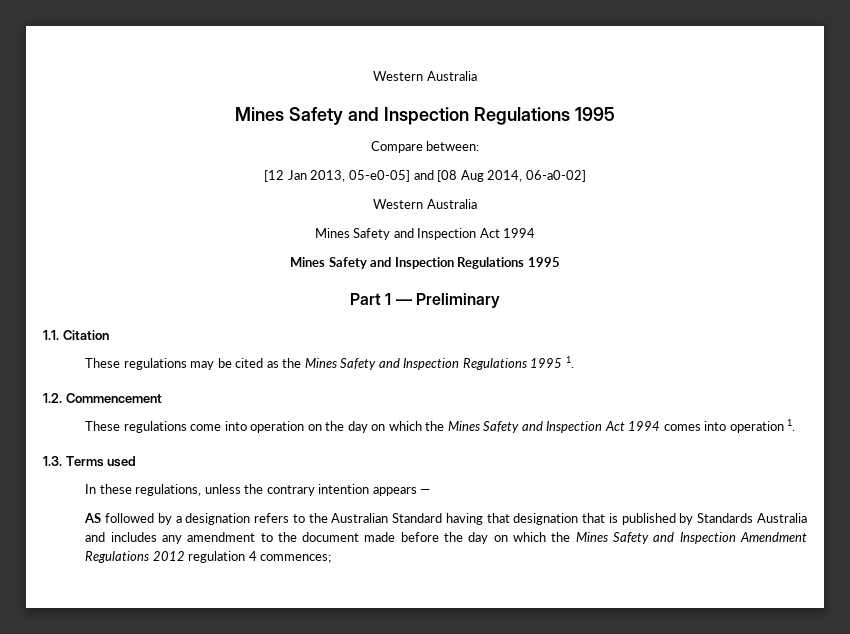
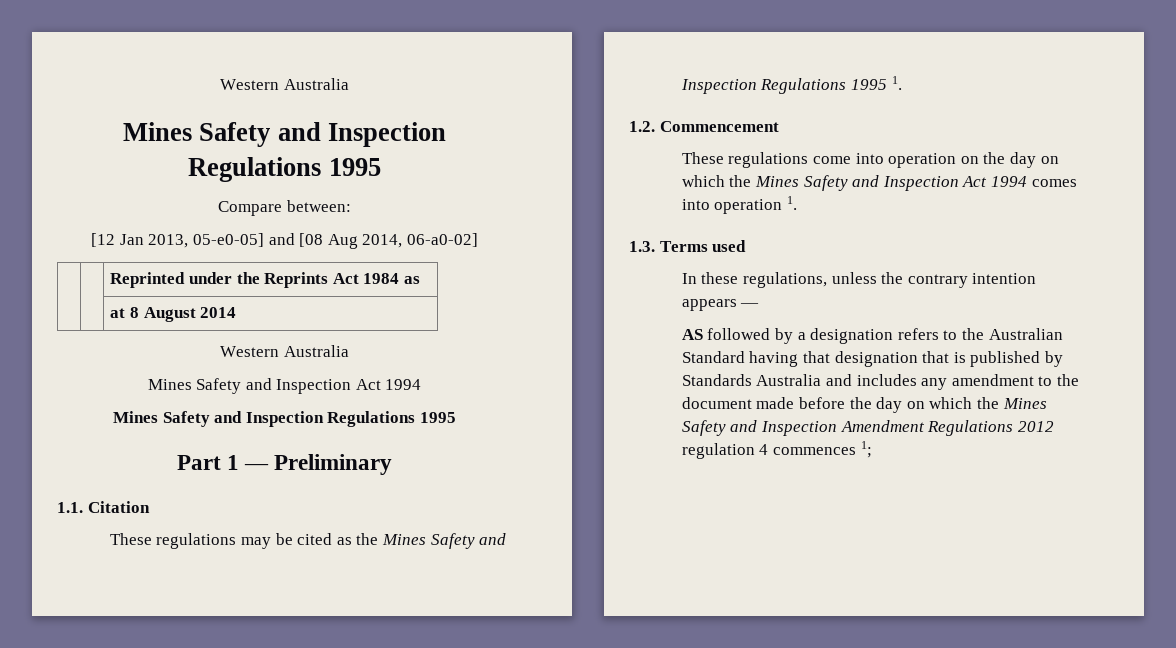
(586, 176) none -> [110,272,420,288] [110,307,237,322] // | | Reprinted under the Reprints Act 1984 as // | | at 8 August 2014
[260,554,332,563] commences; -> [772,441,872,458] commences 1;

